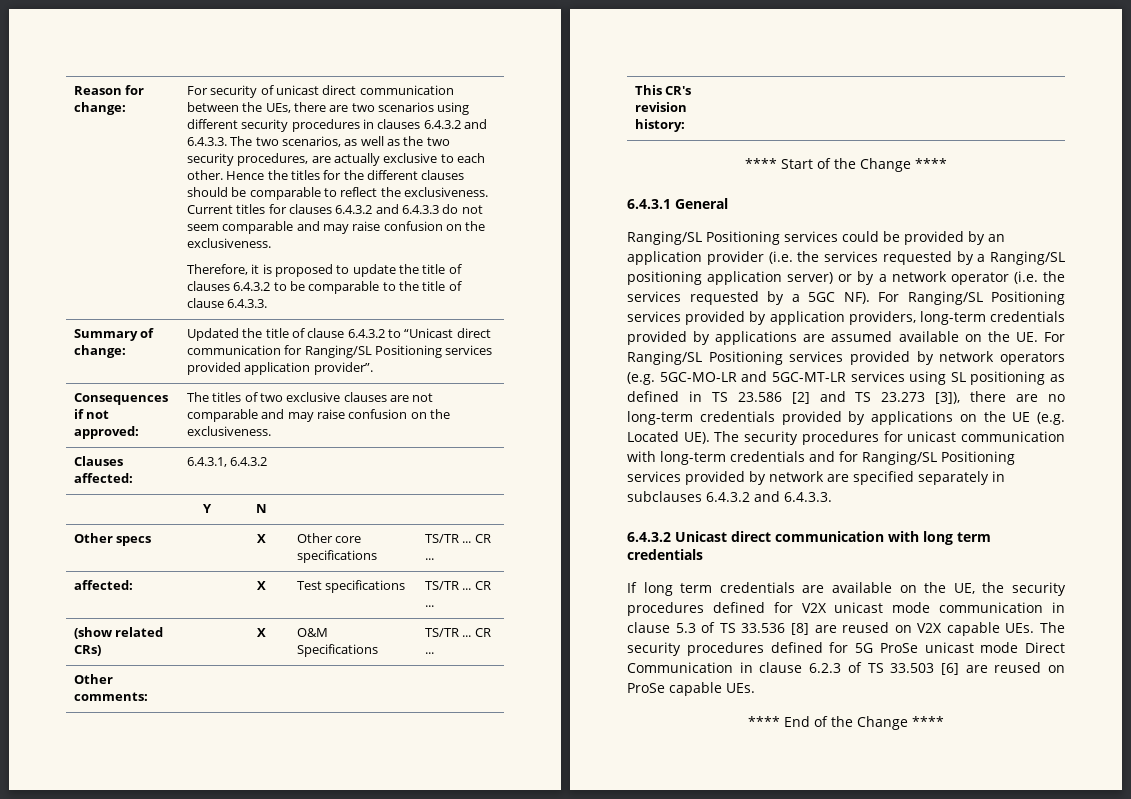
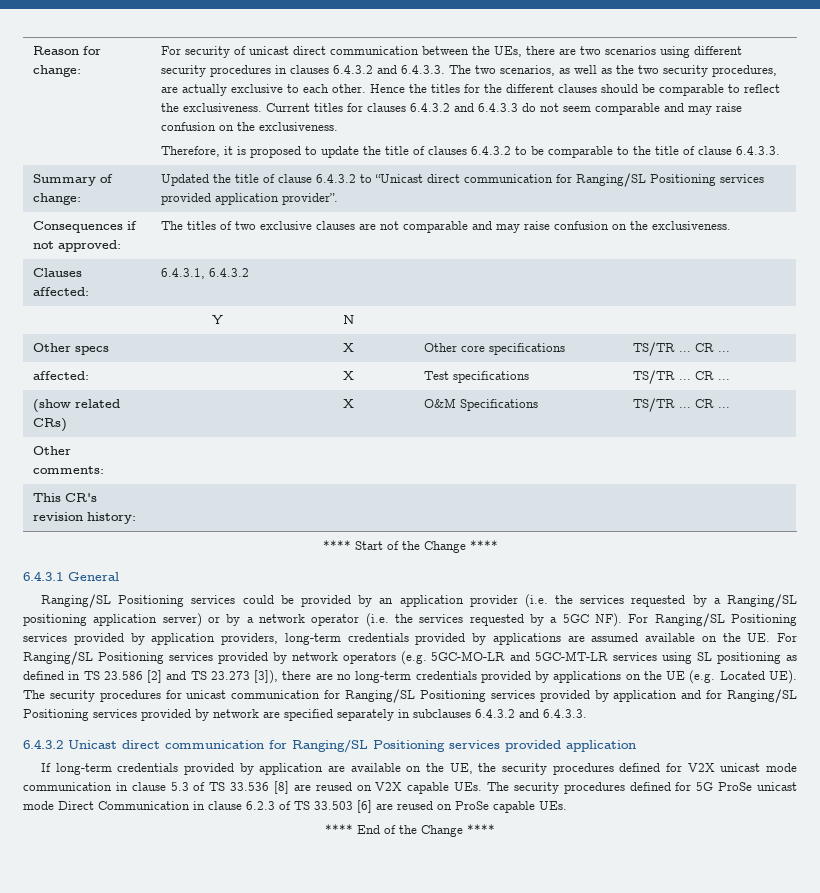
[627,451,805,465] with long-term credentials -> [324,689,678,703] for Ranging/SL Positioning services provided by application
[888,531,991,545] [627,549,703,560] [627,582,795,596] with long term credentials // If long term credentials -> [269,739,636,753] [41,763,324,775] for Ranging/SL Positioning services provided application // If long-term credentials provided by application

